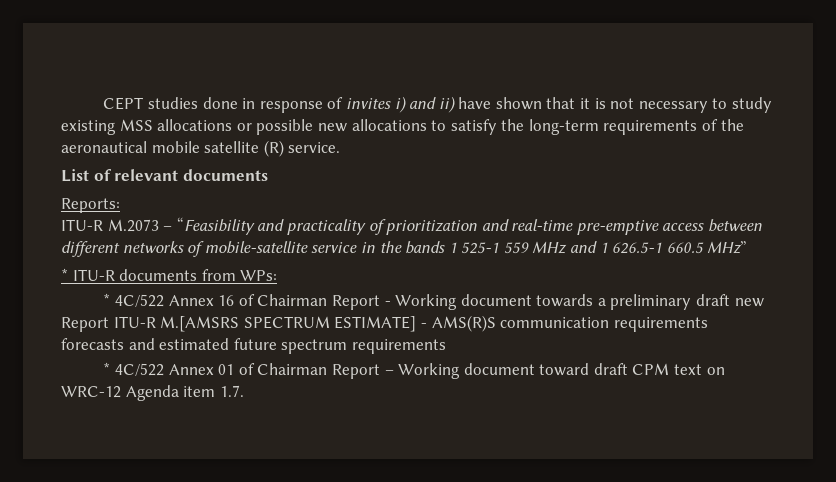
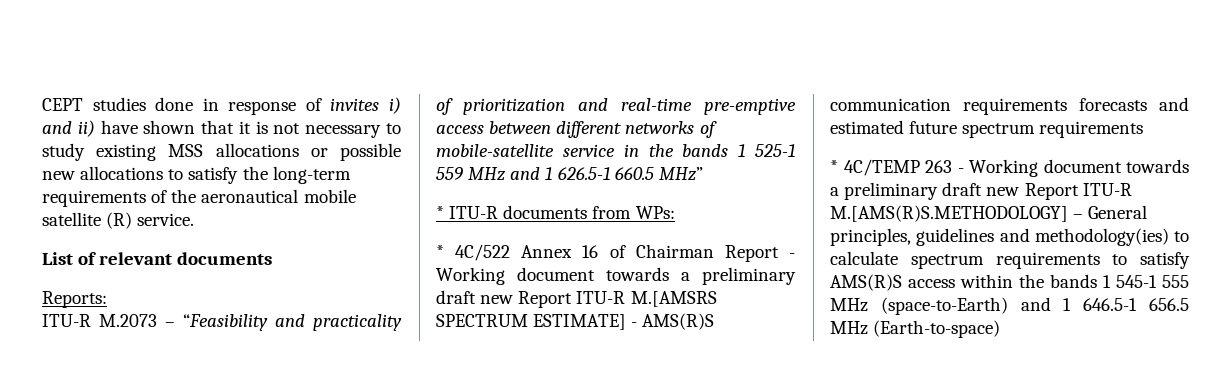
[114,363,725,379] [61,385,244,401] 4C/522 Annex 01 of Chairman Report – Working document toward draft CPM text on WRC-12 Agenda item 1.7. -> [843,159,1189,177] [830,182,1132,200] [830,205,1148,222] [830,228,1189,246] [830,251,1190,269] [830,274,1189,291] [830,297,1189,315] [830,320,1001,338] 4C/TEMP 263 - Working document towards a preliminary draft new Report ITU-R M.[AMS(R)S.METHODOLOGY] – General principles, guidelines and methodology(ies) to calculate spectrum requirements to satisfy AMS(R)S access within the bands 1 545-1 555 MHz (space-to-Earth) and 1 646.5-1 656.5 MHz (Earth-to-space)

